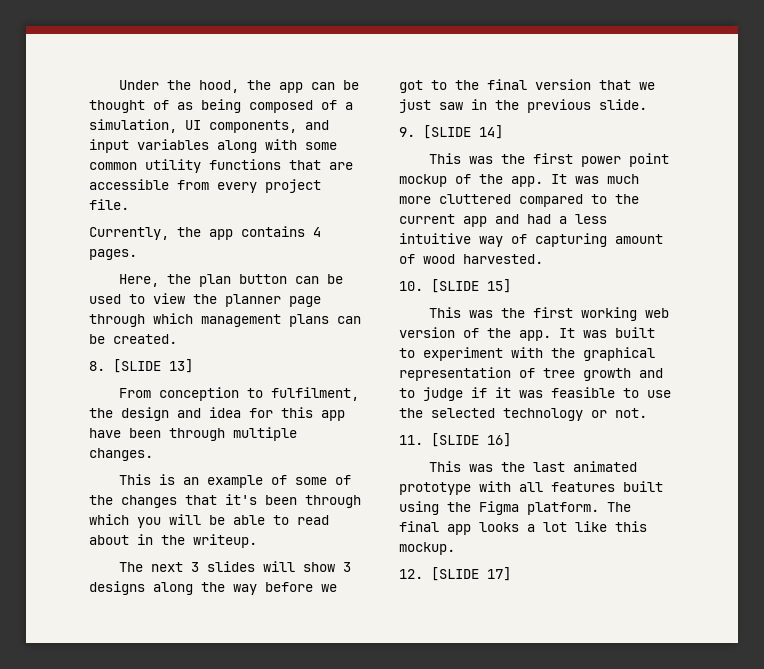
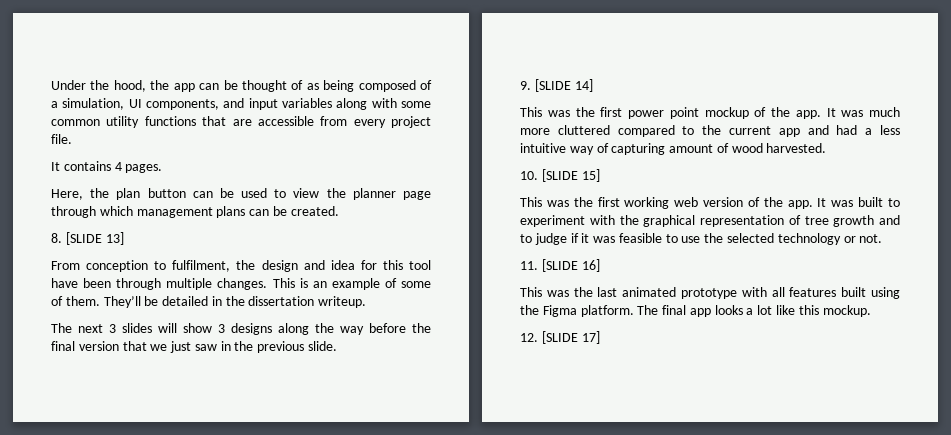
[89,227,233,240] Currently, the app -> [51,162,60,171] It
[321,410,345,421] app -> [409,260,432,270] tool
(153, 454) // -> (268, 284) none
[89,494,361,508] [89,514,329,528] [89,534,185,545] the changes that it's been through which you will be able to read about in the -> [65,296,315,308] them. They’ll be detailed in the dissertation
[321,584,337,592] [399,80,447,93] we got to -> (406, 328) none

